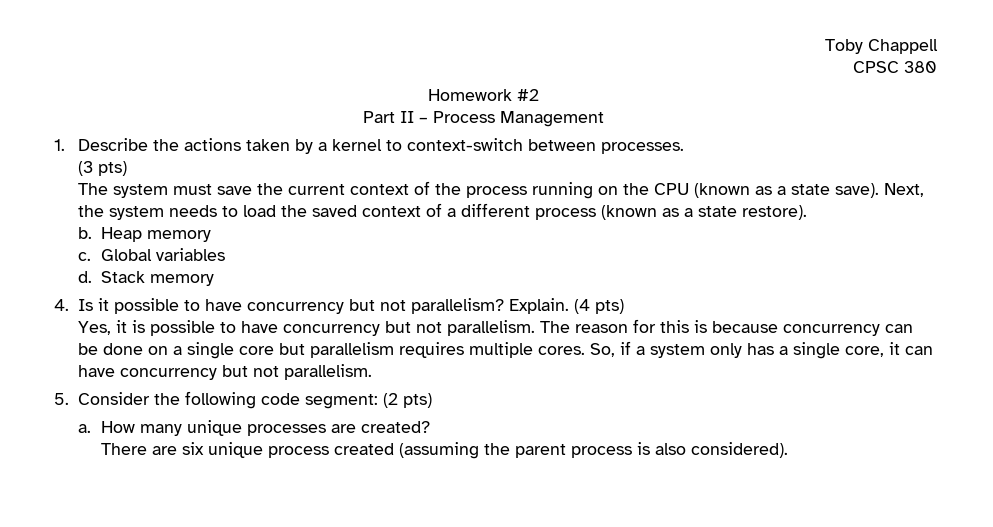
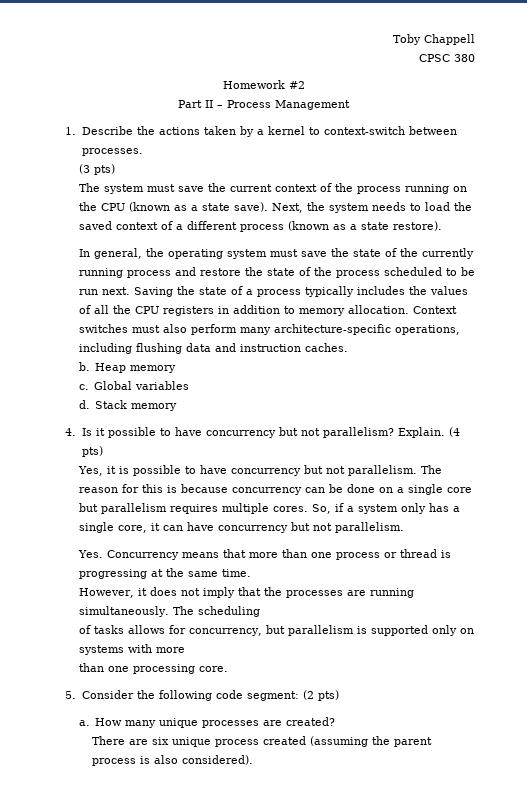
(807, 212) none -> [78,248,474,259] [78,267,475,278] [78,286,468,297] [78,305,457,316] [78,324,460,335] [78,343,348,354] // In general, the operating system must save the state of the currently running process and restore the state of the process scheduled to be run next. Saving the state of a process typically includes the values of all the CPU registers in addition to memory allocation. Context switches must also perform many architecture-specific operations, including flushing data and instruction caches.
(372, 372) none -> [77,549,451,560] [78,568,251,579] [78,587,414,598] [78,606,260,617] [78,625,474,636] [78,644,185,655] [78,663,228,674] // Yes. Concurrency means that more than one process or thread is progressing at the same time. // However, it does not imply that the processes are running simultaneously. The scheduling // of tasks allows for concurrency, but parallelism is supported only on systems with more // than one processing core.

